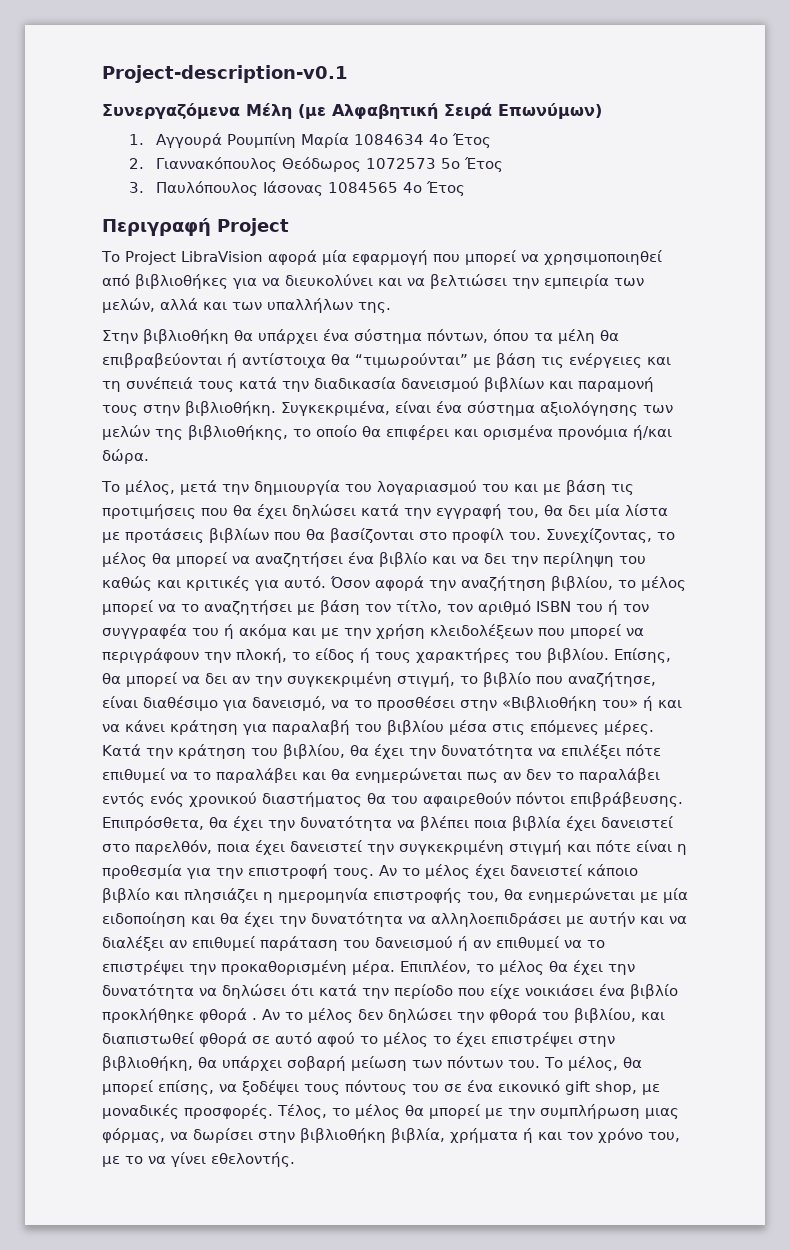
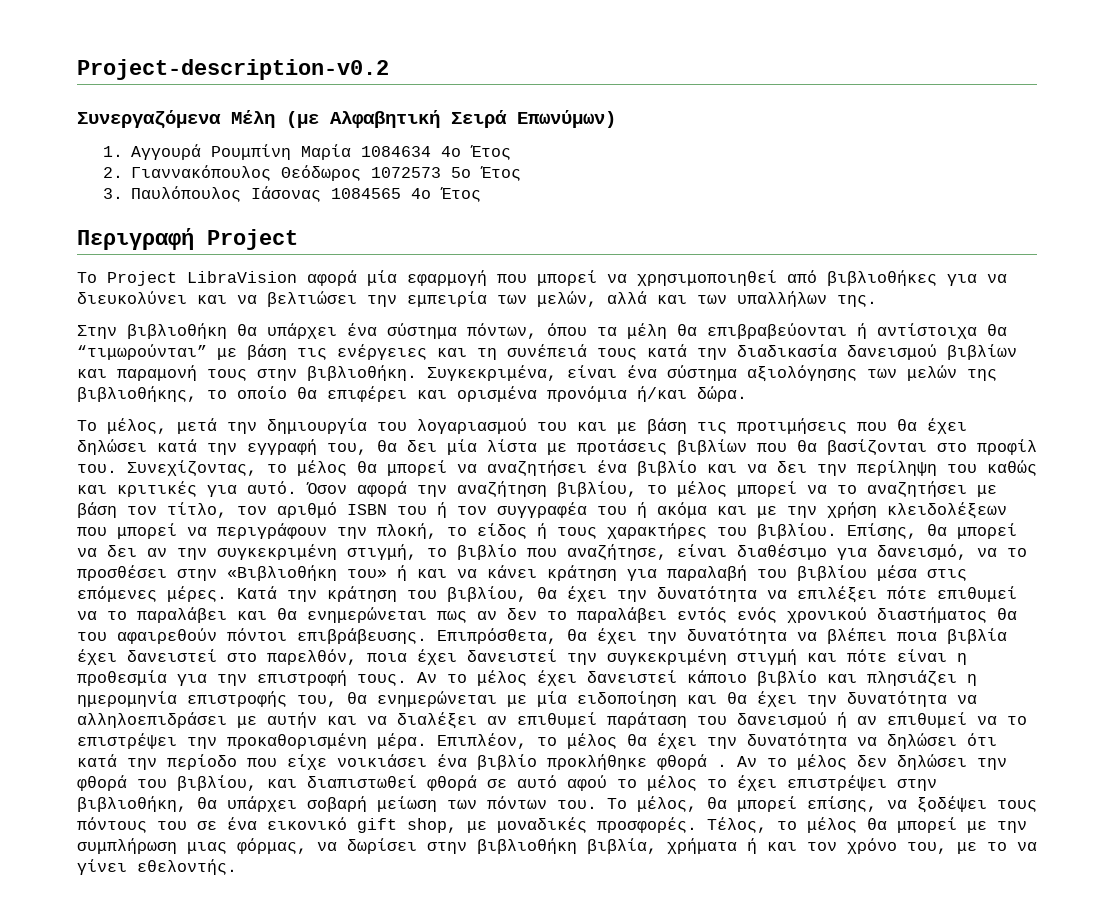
[102,65,348,83] Project-description-v0.1 -> [77,59,389,80] Project-description-v0.2

